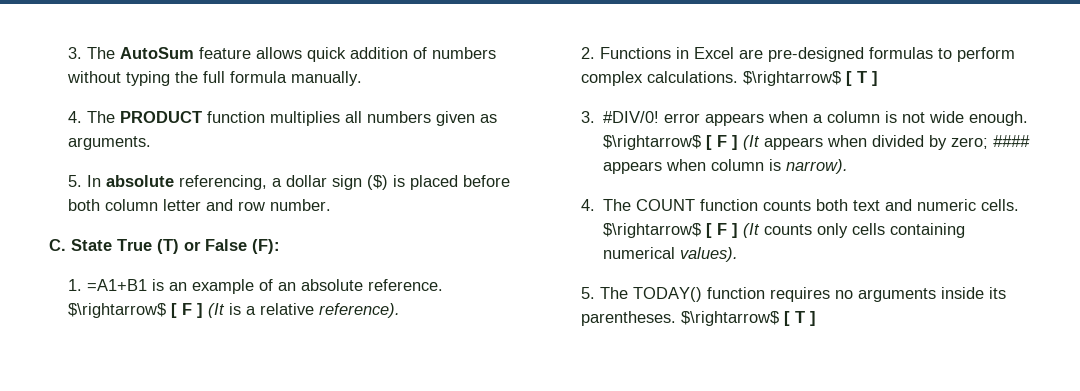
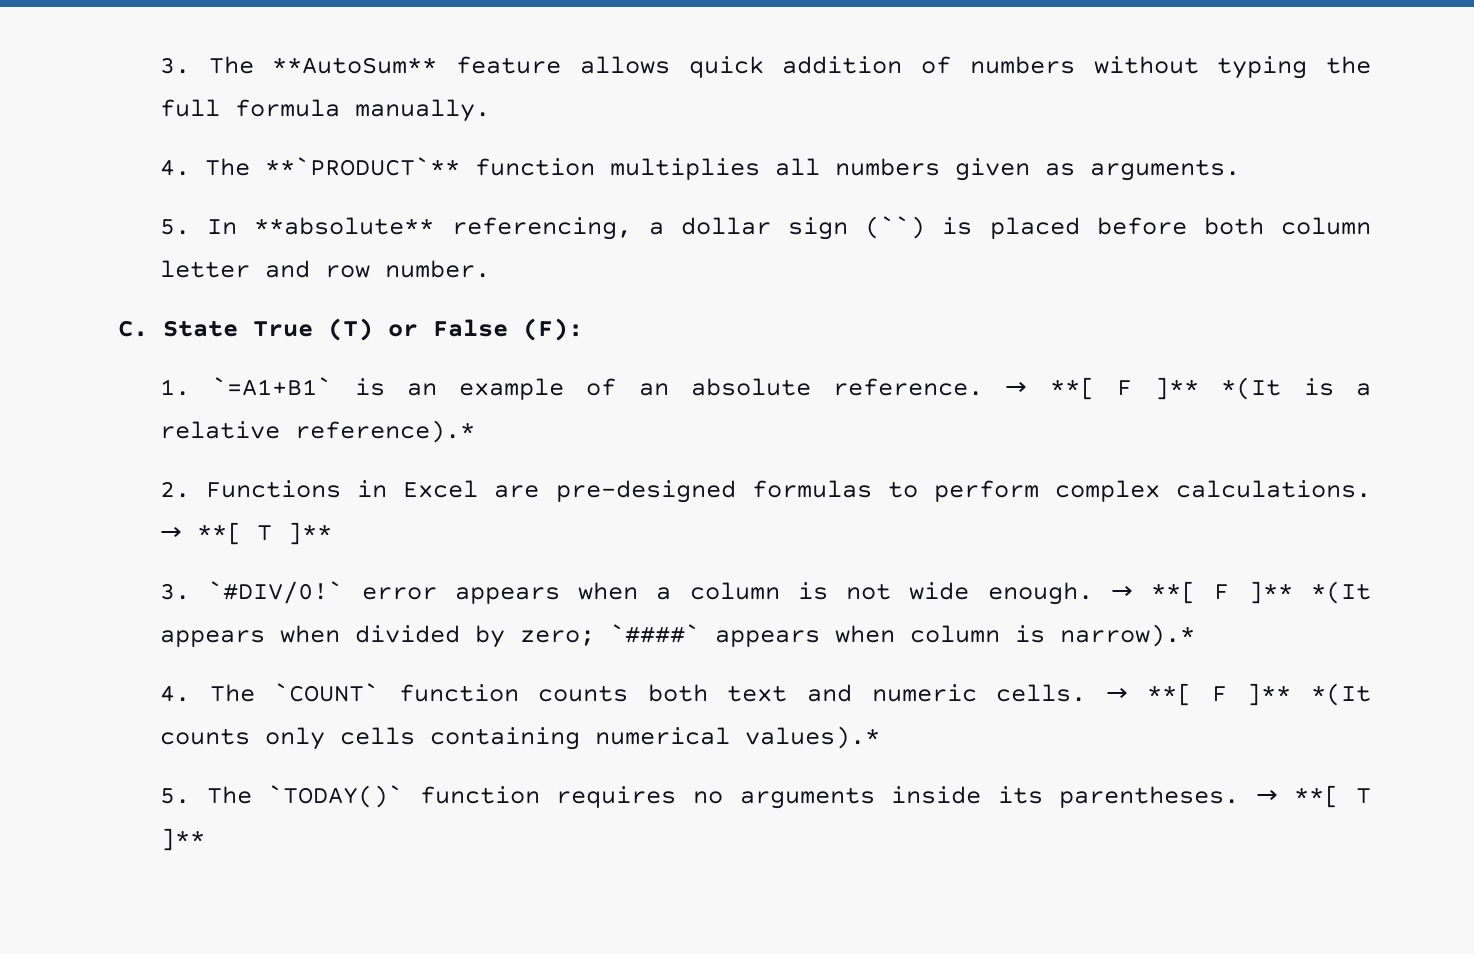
[119,47,194,59] AutoSum -> [272,57,438,74] **AutoSum**
[119,111,202,123] PRODUCT -> [265,157,461,176] **`PRODUCT`**
[105,175,174,187] absolute -> [254,217,435,235] **absolute**
[366,175,388,190] ($) -> [865,216,926,239] (``)
[86,279,147,291] =A1+B1 -> [212,377,333,396] `=A1+B1`
[67,303,225,318] $\rightarrow$ [ F ] (It -> [1005,377,1282,400] → **[ F ]** *(It
[318,303,400,318] reference). -> [295,420,476,443] reference).*
[742,71,878,86] [580,111,660,123] $\rightarrow$ [ T ] // 3. #DIV/0! -> [160,522,333,545] [160,581,344,604] → **[ T ]** // 3. `#DIV/0!`
[603,135,761,150] $\rightarrow$ [ F ] (It -> [1110,581,1371,604] → **[ F ]** *(It
[993,135,1031,147] #### -> [610,624,701,643] `####`
[786,159,849,174] [580,199,696,211] narrow). // 4. The COUNT -> [1060,624,1196,647] [160,683,380,702] narrow).* // 4. The `COUNT`
[603,223,761,238] $\rightarrow$ [ F ] (It -> [1105,683,1372,706] → **[ F ]** *(It
[680,247,739,262] values). -> [745,726,881,749] values).*
[632,287,702,302] TODAY() -> [268,785,404,808] `TODAY()`
[680,311,816,326] $\rightarrow$ [ T ] -> [1255,785,1371,808] [160,828,206,851] → **[ T ]**

